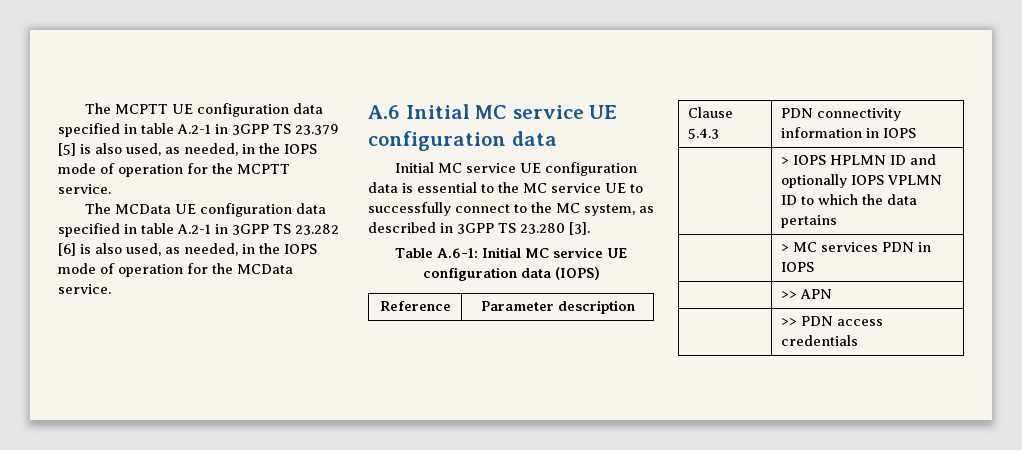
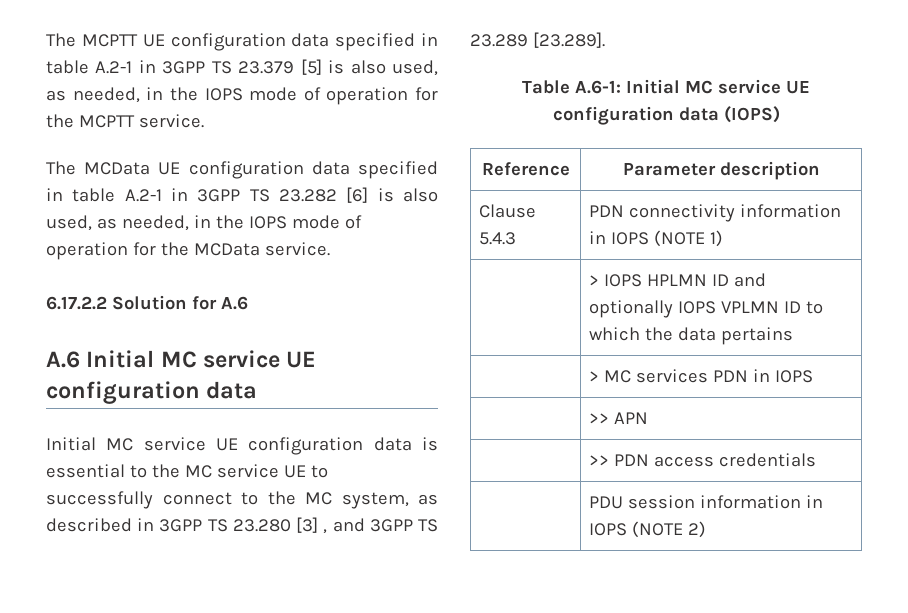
(111, 289) none -> [46,295,248,310] // 6.17.2.2 Solution for A.6
[569,222,590,235] [3]. -> [296,517,439,534] [470,32,605,48] [3] , and 3GPP TS 23.289 [23.289].
(916, 133) none -> [654,230,724,247] (NOTE 1)
(858, 340) none -> [589,495,824,509] [589,521,707,538] // | PDU session information in IOPS (NOTE 2)

